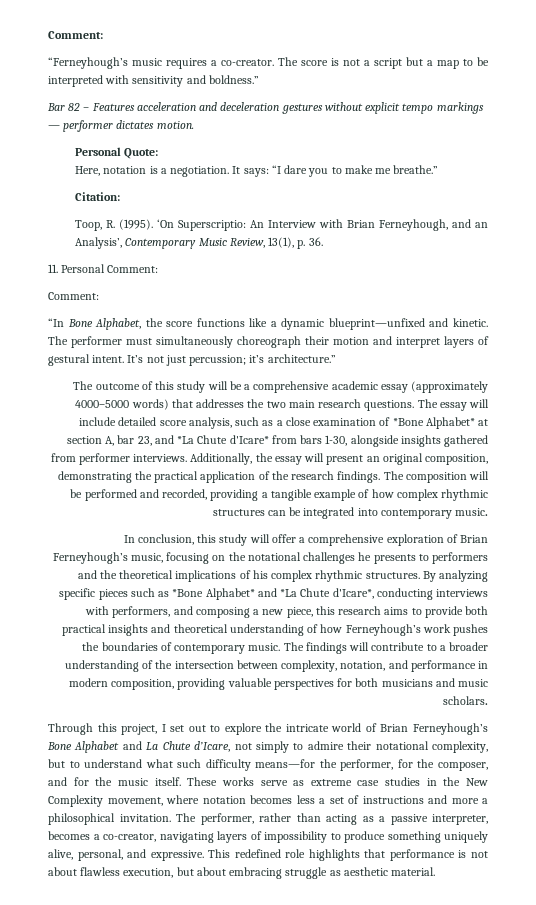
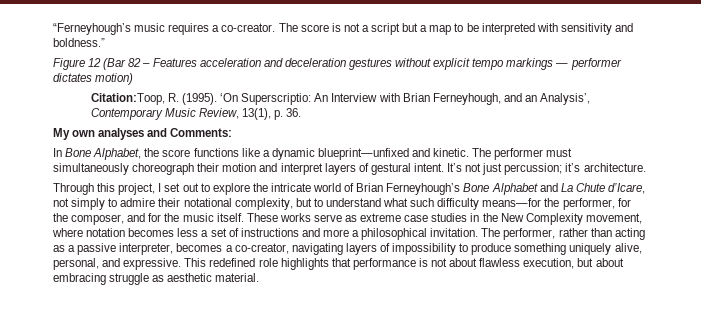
[48,31,103,39] Comment: // -> (53, 29) none
[47,103,65,111] Bar -> [53,58,127,70] Figure 12 (Bar
[156,121,194,129] [75,147,159,159] [75,165,439,177] [75,192,121,201] [75,220,103,231] motion. // Personal Quote: // Here, notation is a negotiation. It says: “I dare you to make me breathe.” // Citation: // Toop, -> [95,73,134,85] [90,93,165,105] motion) // Citation:Toop,
[48,264,159,273] [48,292,99,300] [48,318,64,327] 11. Personal Comment: // Comment: // “In -> [53,128,233,140] [53,148,62,157] My own analyses and Comments: // In
[267,354,336,363] [73,381,489,393] [75,399,489,411] [79,417,489,429] [66,435,489,447] [50,453,489,465] [57,471,489,483] [70,489,488,501] [212,507,489,519] [123,534,489,546] [52,552,488,564] [77,570,488,582] [59,588,488,600] [85,606,489,618] [61,624,488,636] [82,642,489,654] [64,660,488,672] [68,678,489,690] [443,696,488,705] architecture.” // The outcome of this study will be a comprehensive academic essay (approximately 4000–5000 words) that addresses the two main research questions. The essay will include detailed score analysis, such as a close examination of *Bone Alphabet* at section A, bar 23, and *La Chute d'Icare* from bars 1-30, alongside insights gathered from performer interviews. Additionally, the essay will present an original composition, demonstrating the practical application of the research findings. The composition will be performed and recorded, providing a tangible example of how complex rhythmic structures can be integrated into contemporary music. // In conclusion, this study will offer a comprehensive exploration of Brian Ferneyhough’s music, focusing on the notational challenges he presents to performers and the theoretical implications of his complex rhythmic structures. By analyzing specific pieces such as *Bone Alphabet* and *La Chute d'Icare*, conducting interviews with performers, and composing a new piece, this research aims to provide both practical insights and theoretical understanding of how Ferneyhough’s work pushes the boundaries of contemporary music. The findings will contribute to a broader understanding of the intersection between complexity, notation, and performance in modern composition, providing valuable perspectives for both musicians and music scholars. -> [583,163,646,172] architecture.

